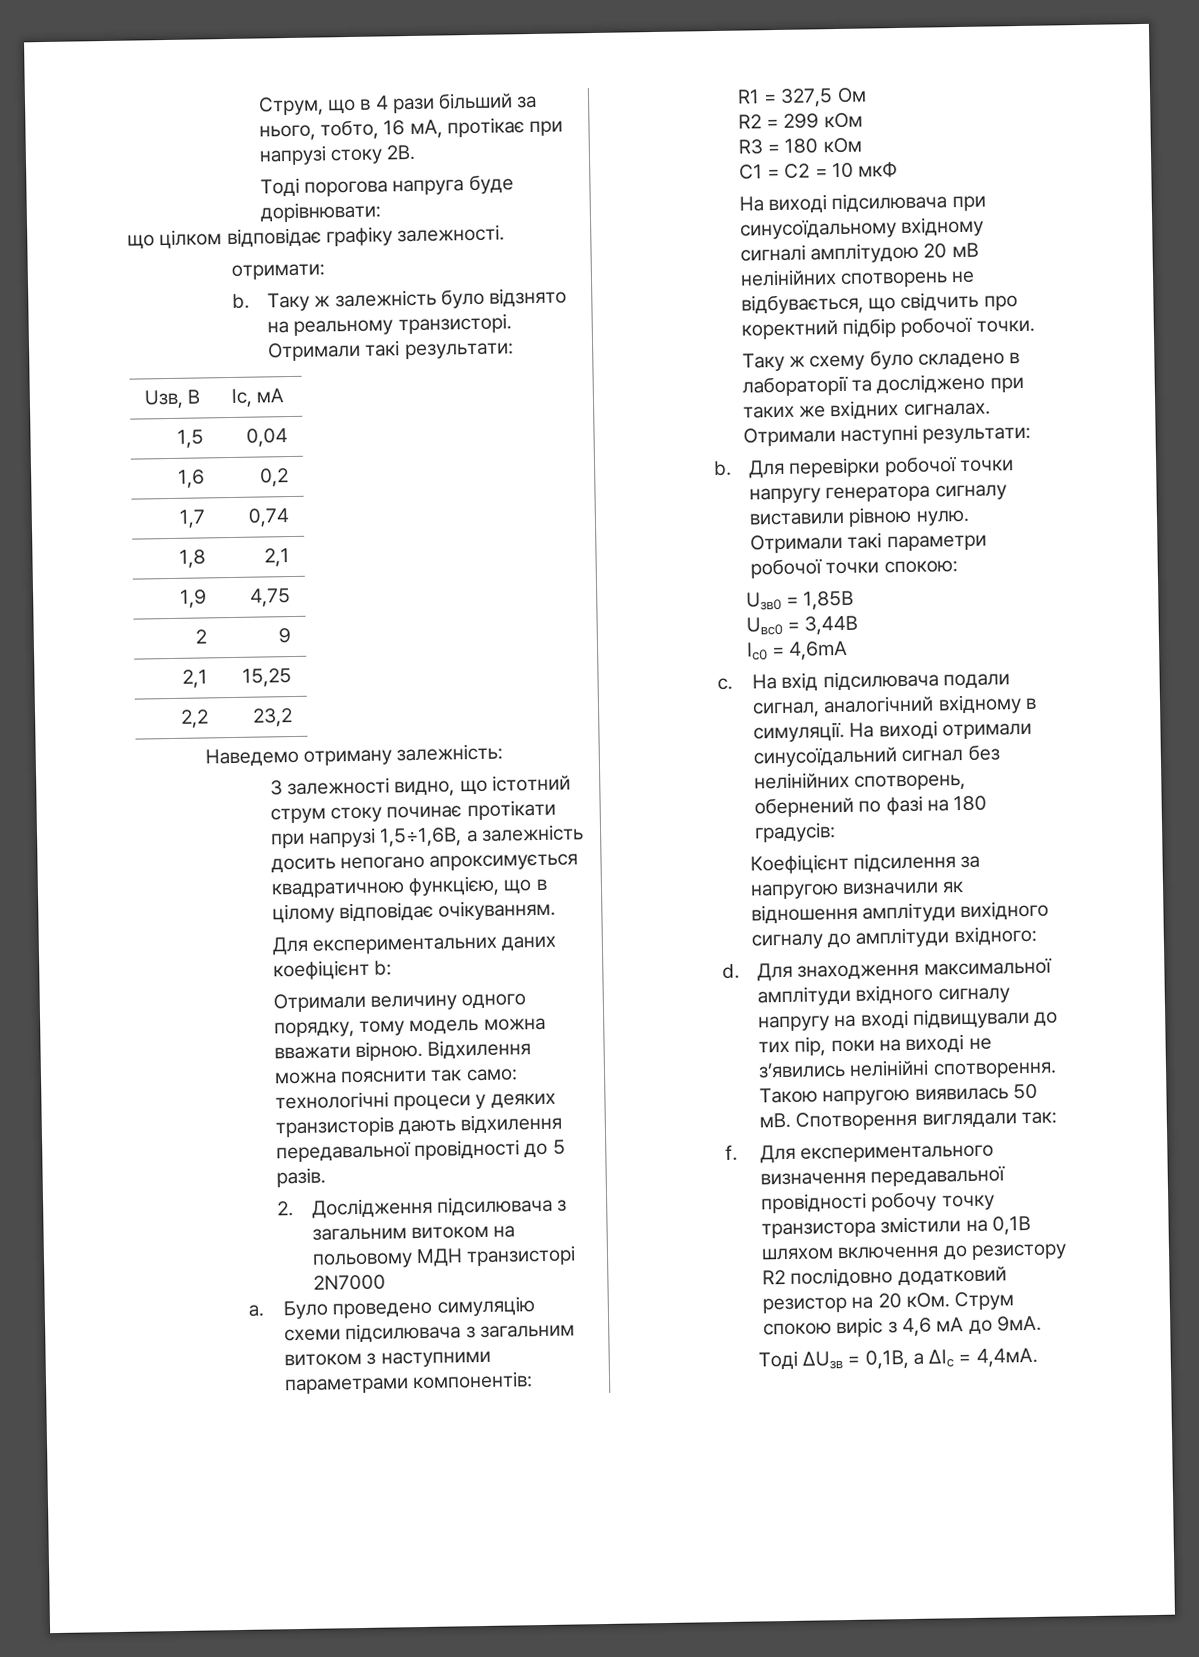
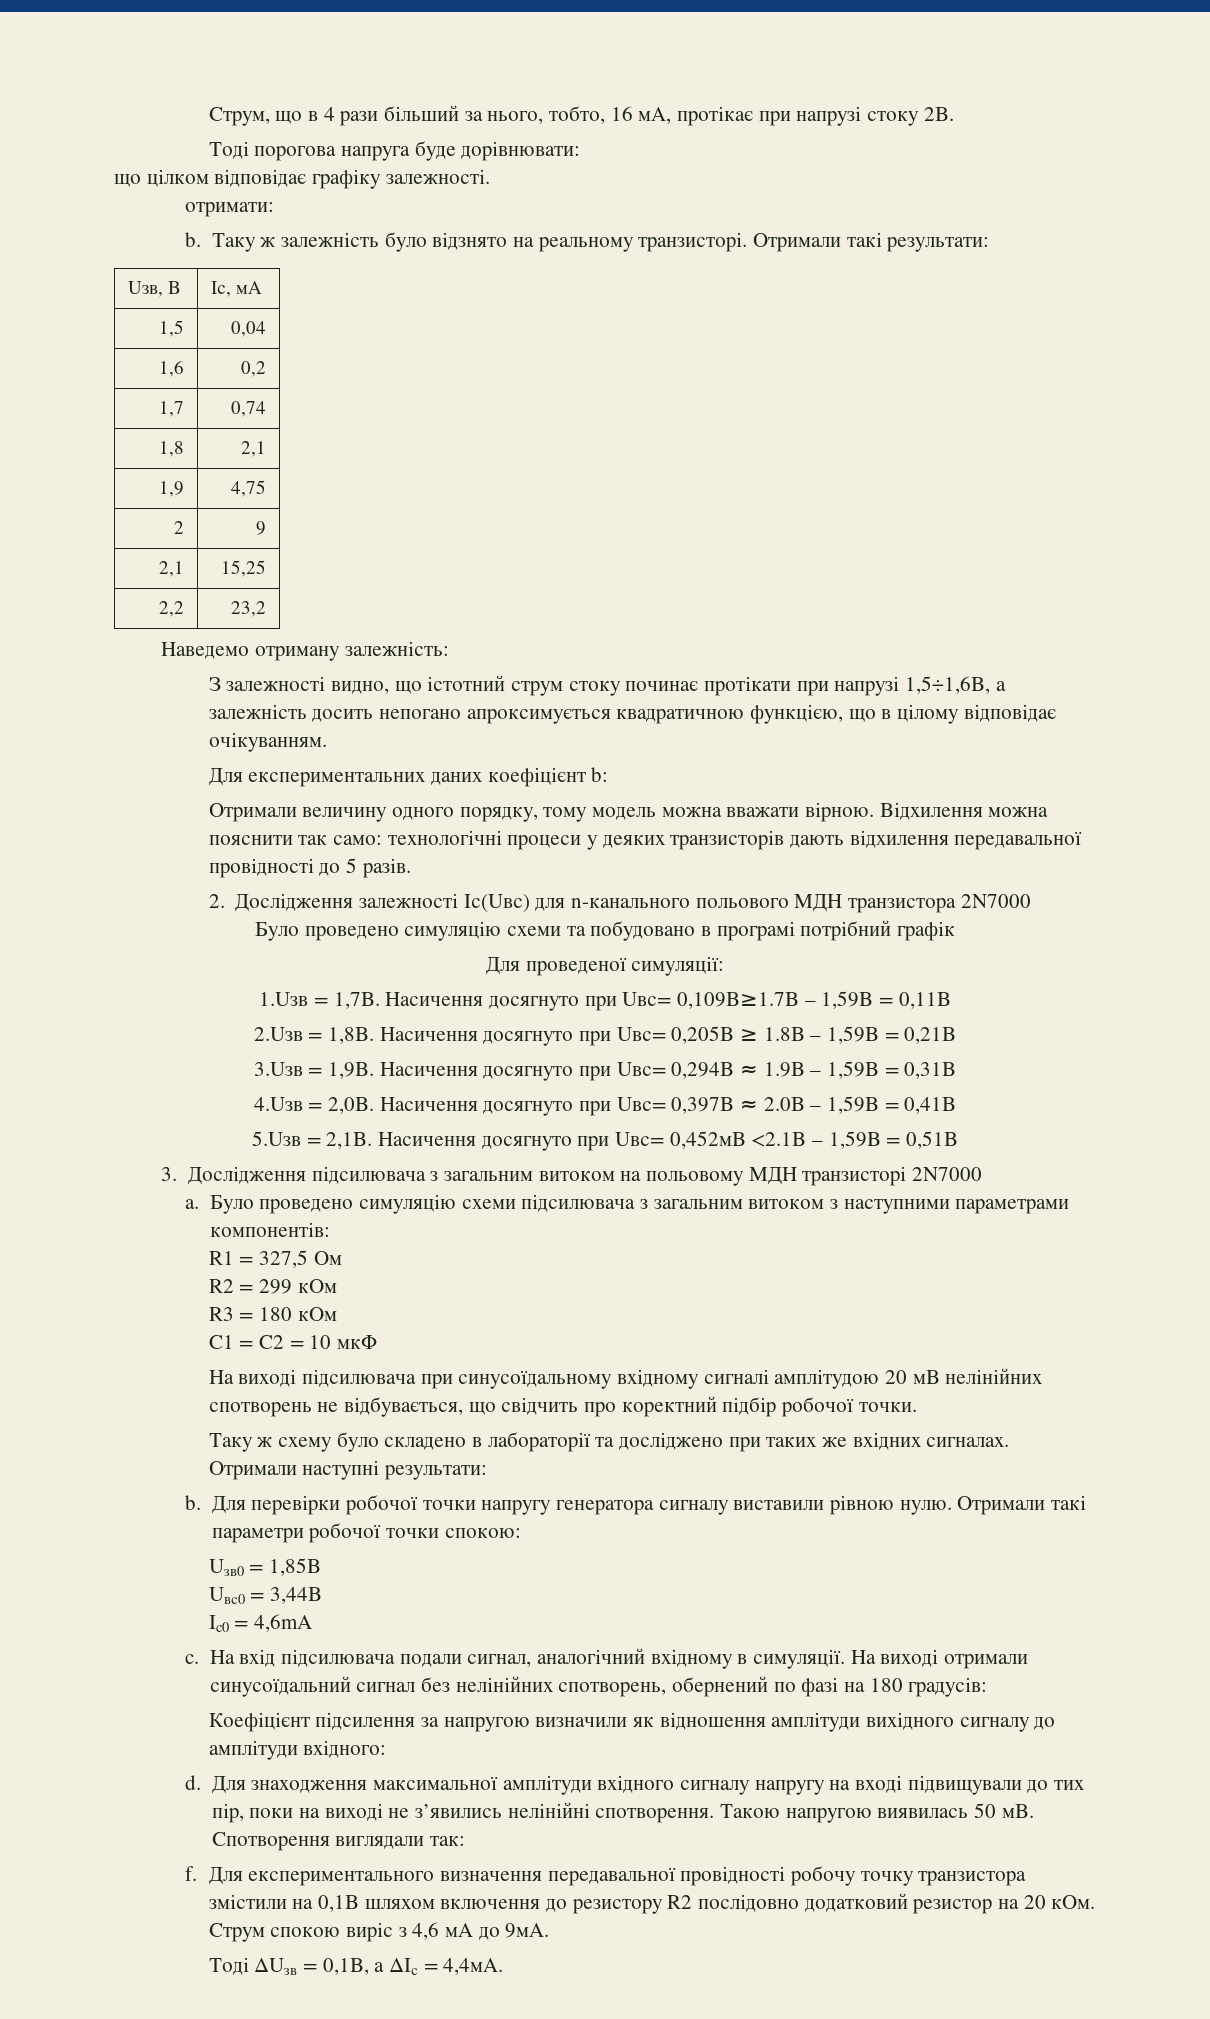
(433, 1208) none -> [358,893,1031,913] [254,920,956,941] [485,956,725,976] [259,991,951,1011] [253,1026,957,1046] [253,1061,957,1081] [253,1096,957,1116] [251,1131,959,1151] [161,1166,306,1185] залежності Iс(Uвс) для n-канального польового МДН транзистора 2N7000 // Було проведено симуляцію схеми та побудовано в програмі потрібний графік // Для проведеної симуляції: // 1.Uзв = 1,7В. Насичення досягнуто при Uвс= 0,109В≥1.7В – 1,59В = 0,11В // 2.Uзв = 1,8В. Насичення досягнуто при Uвс= 0,205В ≥ 1.8В – 1,59В = 0,21В // 3.Uзв = 1,9В. Насичення досягнуто при Uвс= 0,294В ≈ 1.9В – 1,59В = 0,31В // 4.Uзв = 2,0В. Насичення досягнуто при Uвс= 0,397В ≈ 2.0В – 1,59В = 0,41В // 5.Uзв = 2,1В. Насичення досягнуто при Uвс= 0,452мВ <2.1В – 1,59В = 0,51В // 3. Дослідження

